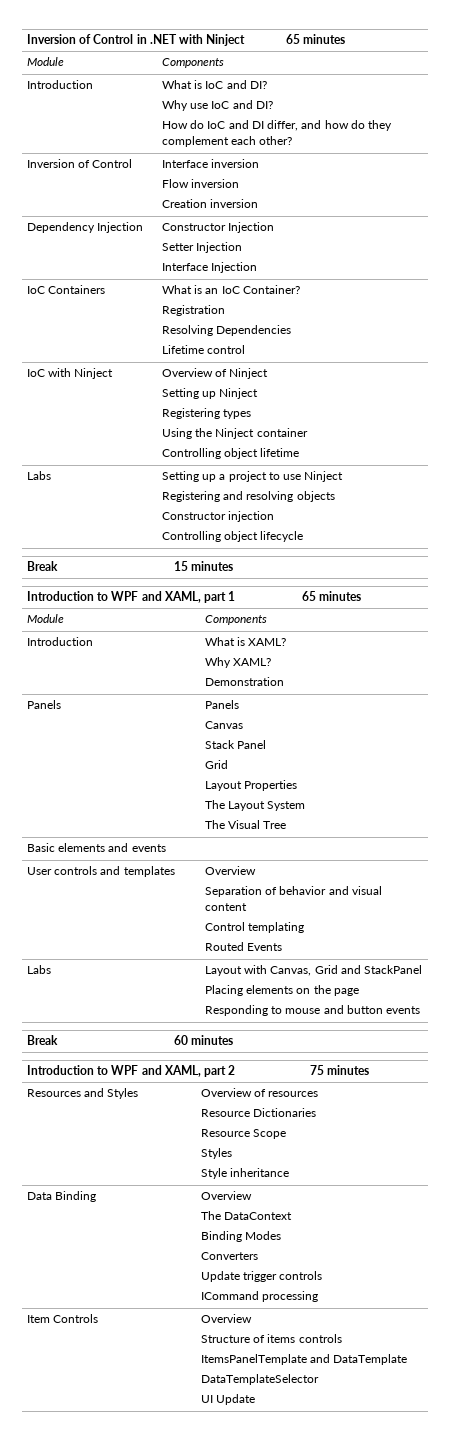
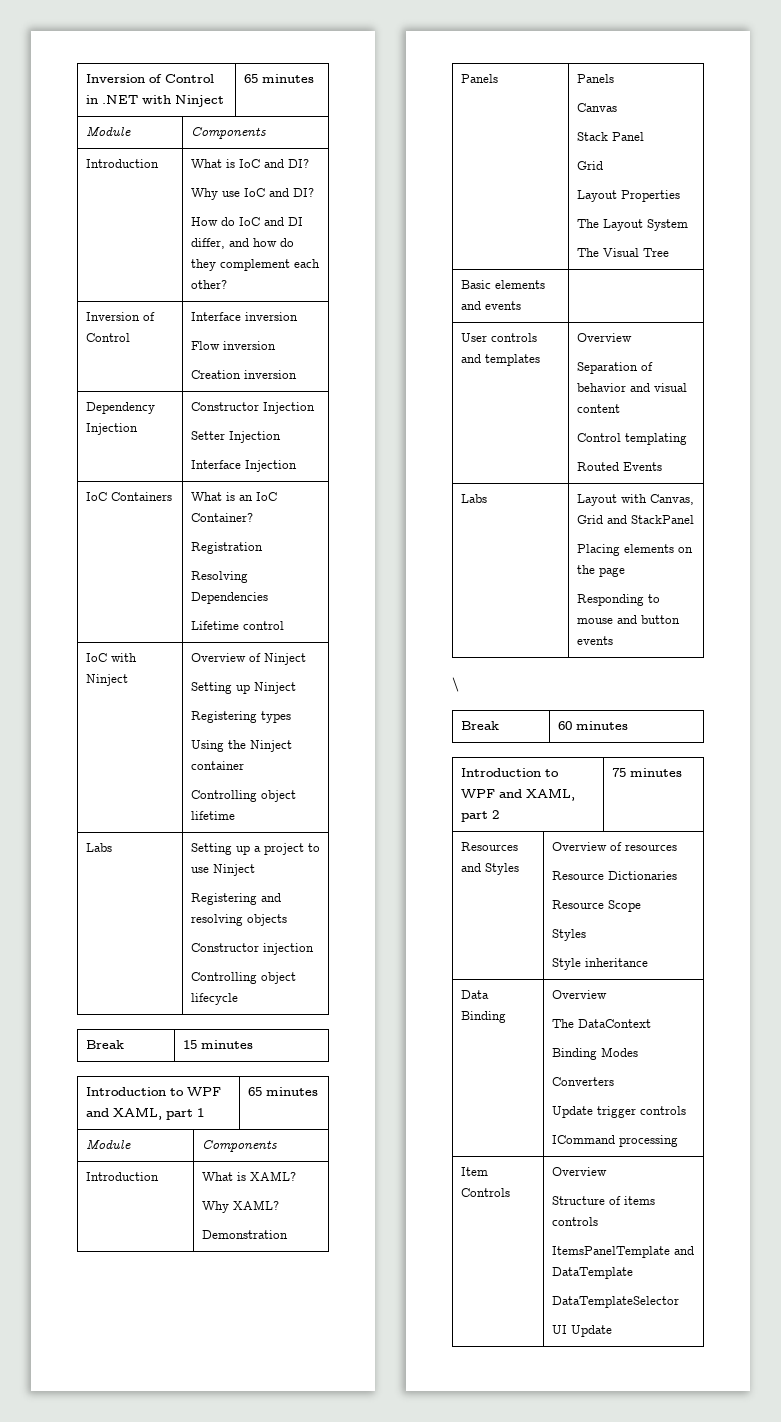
(421, 1010) none -> [452,677,459,692] // \

